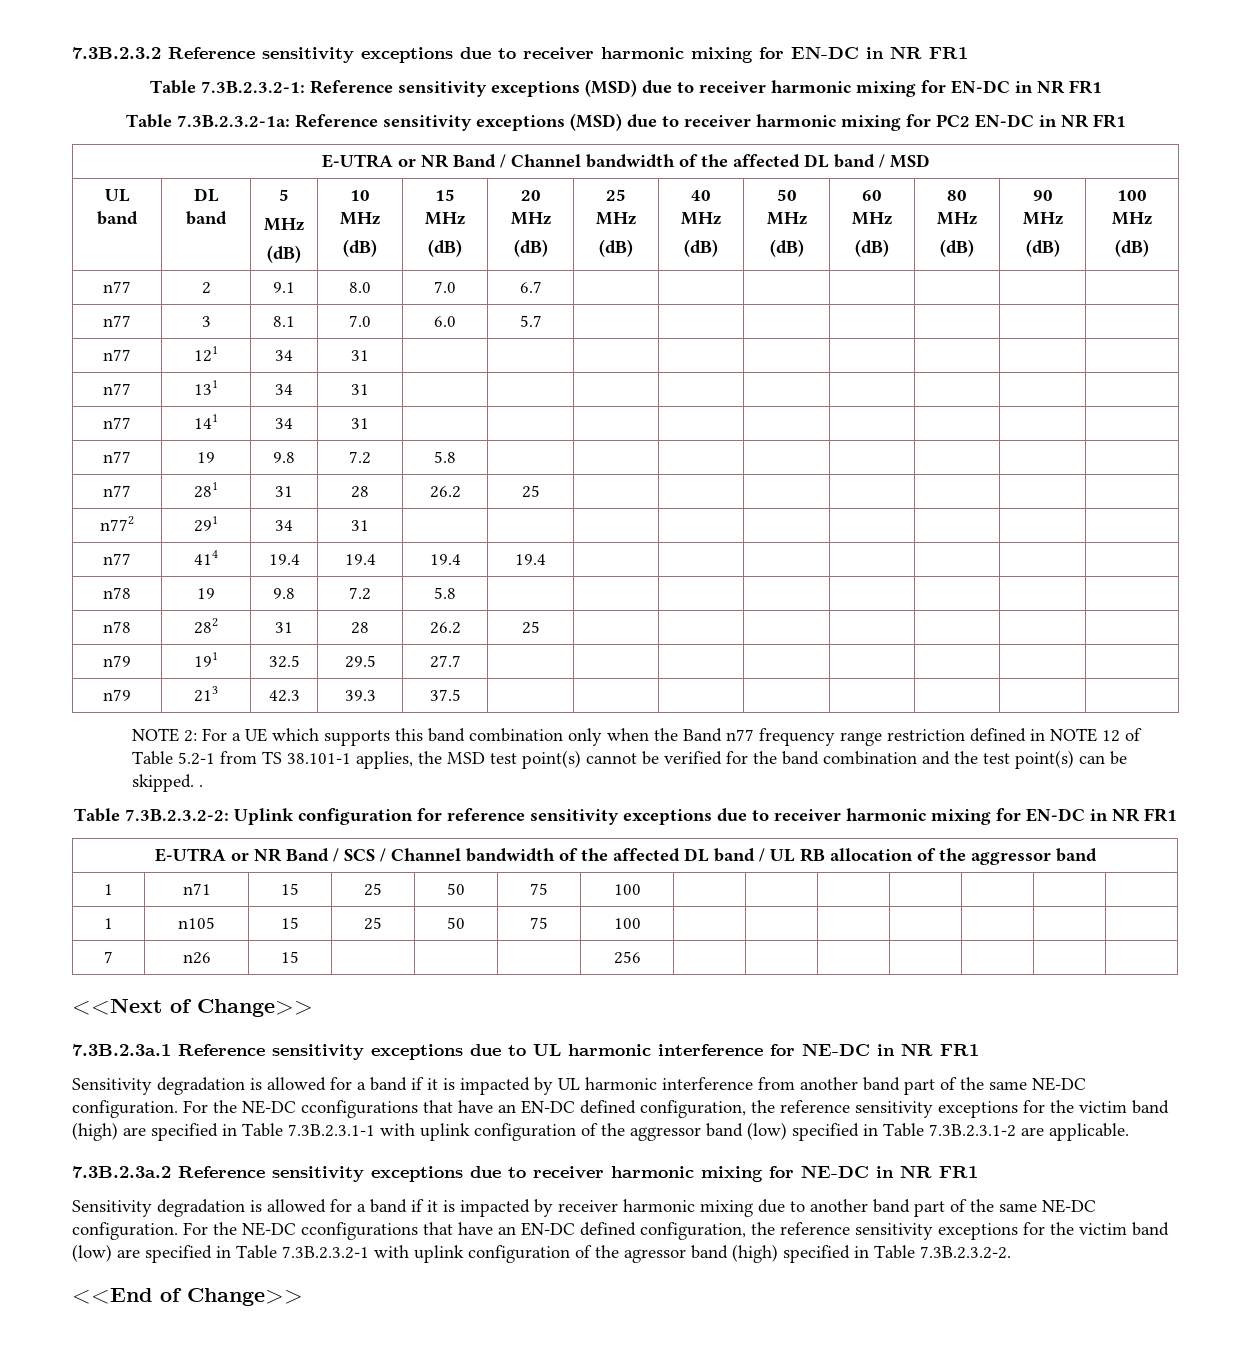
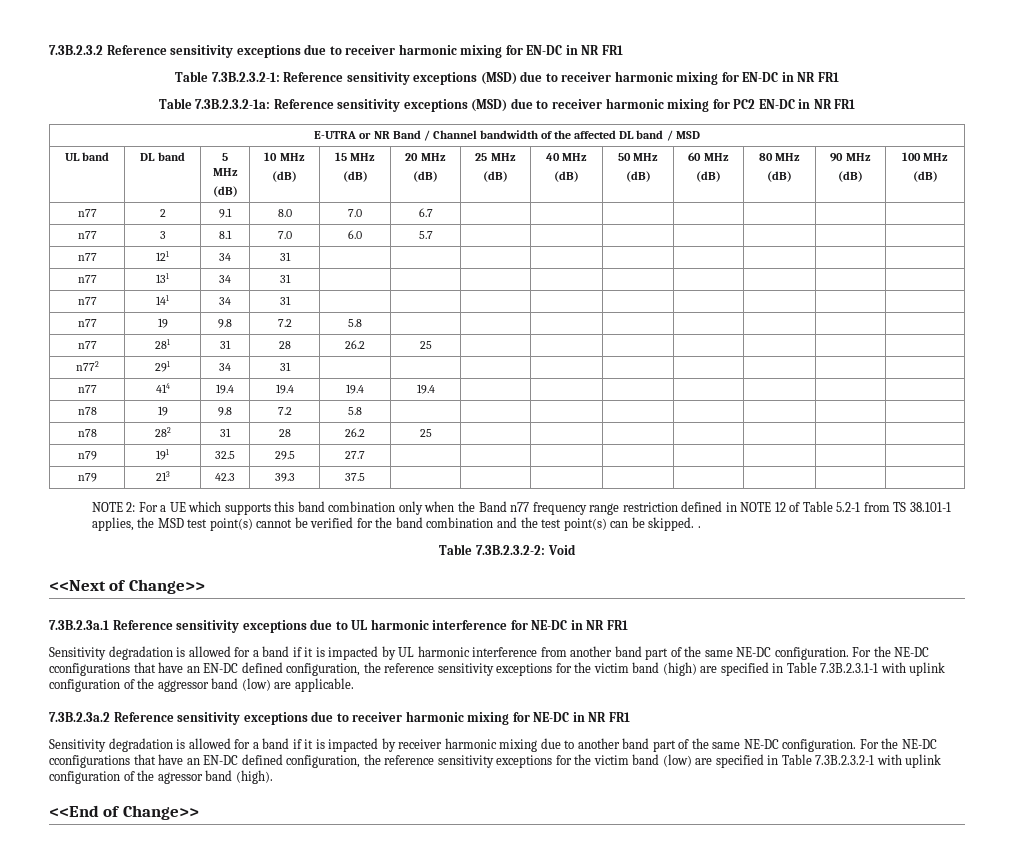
[234,808,1177,825] [154,848,1097,865] [104,884,113,895] [182,883,211,895] [281,883,299,895] [364,883,382,896] [447,883,465,895] [530,883,548,895] [613,884,641,895] [104,918,113,929] [178,917,215,929] [281,917,299,929] [364,917,382,930] [447,917,465,929] [530,917,548,929] [613,918,641,929] [104,951,113,963] [182,952,211,964] [281,951,299,963] [613,951,641,964] Uplink configuration for reference sensitivity exceptions due to receiver harmonic mixing for EN-DC in NR FR1 // E-UTRA or NR Band / SCS / Channel bandwidth of the affected DL band / UL RB allocation of the aggressor band // 1 | n71 | 15 | 25 | 50 | 75 | 100 | | | | | | | // 1 | n105 | 15 | 25 | 50 | 75 | 100 | | | | | | | // 7 | n26 | 15 | | | | 256 | | | | | | | -> [547,544,576,555] Void
[792,1123,1016,1141] specified in Table 7.3B.2.3.1-2 -> (271, 684) none
[732,1244,1011,1263] (high) specified in Table 7.3B.2.3.2-2. -> [235,770,273,784] (high).

